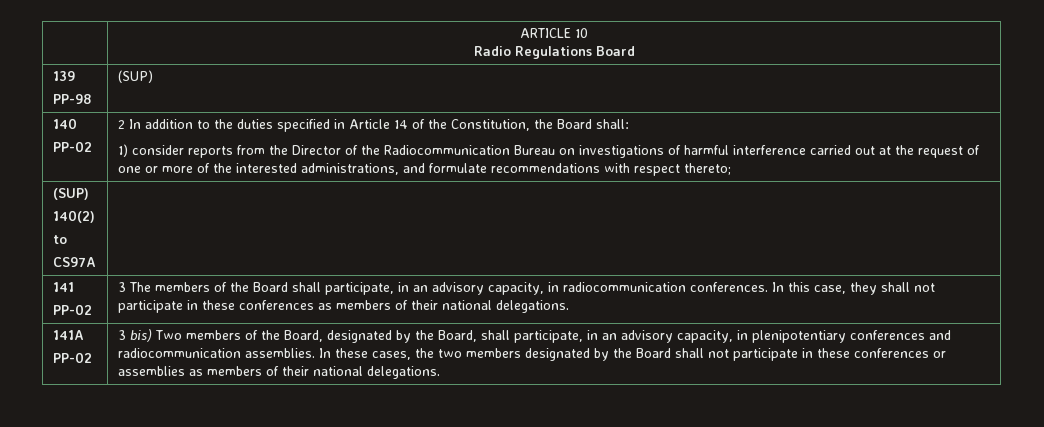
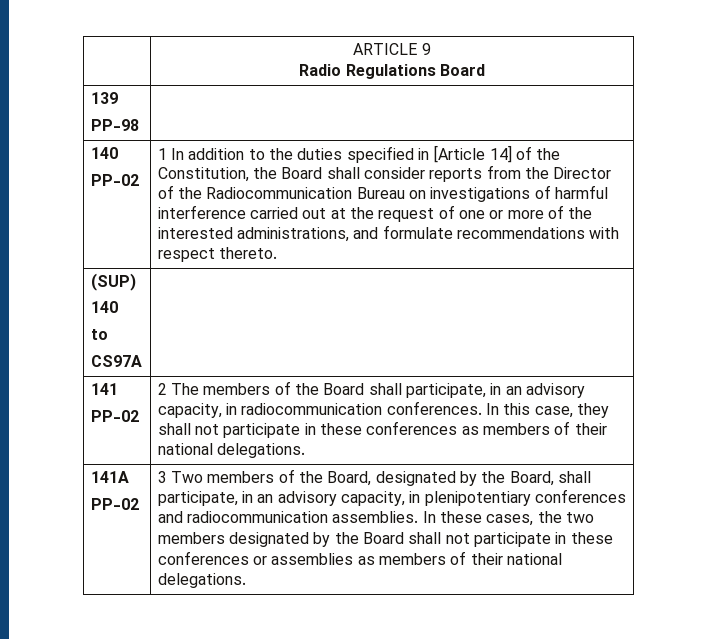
[575,28,588,38] 10 -> [421,43,431,55] 9
[117,70,153,83] (SUP) -> (139, 125) none
[117,120,125,129] 2 -> [157,148,167,160] 1
[348,119,408,129] Article 14 -> [433,145,512,163] [Article 14]
[595,119,629,129] [117,144,128,157] shall: // 1) -> [326,167,360,179] shall
[683,163,731,175] [52,188,89,200] [52,210,95,223] thereto; // (SUP) // 140(2) -> [219,247,278,259] [90,273,136,291] [90,301,118,313] thereto. // (SUP) // 140
[117,282,126,292] 3 -> [157,383,167,395] 2
[129,329,152,342] bis) -> (167, 477) none

